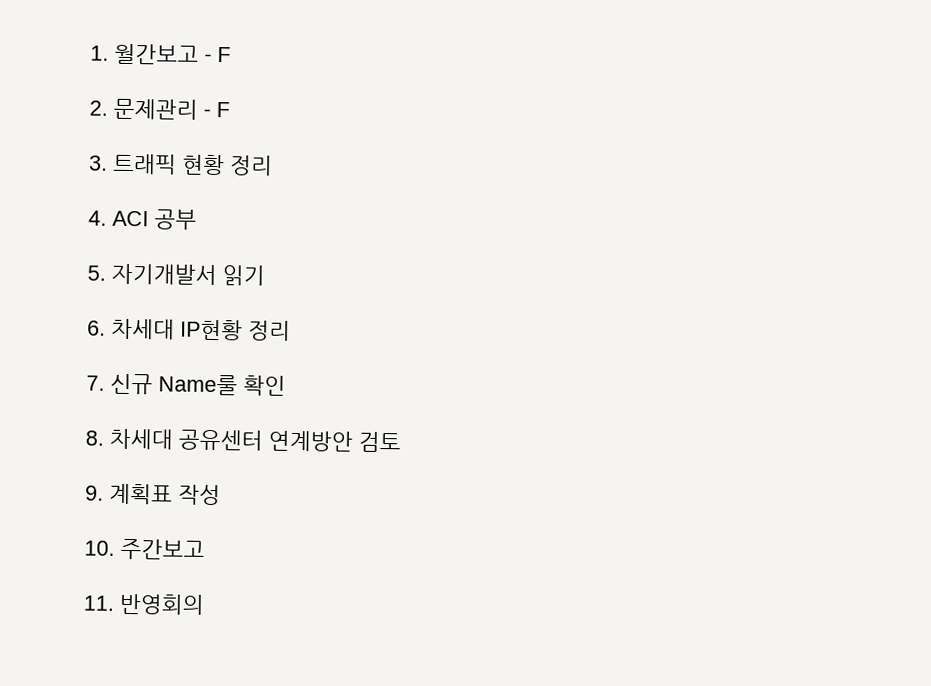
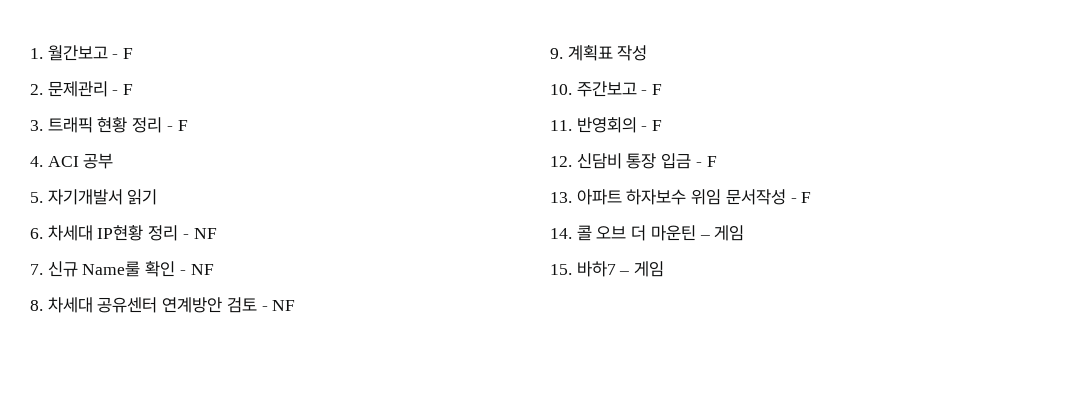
(273, 165) none -> [166,120,188,131] - F
(291, 330) none -> [182,228,217,239] - NF
(286, 385) none -> [179,264,214,275] - NF
(401, 442) none -> [261,300,296,311] - NF
(205, 549) none -> [641,84,663,95] - F
(204, 604) none -> [641,120,663,131] [550,153,717,169] [550,189,812,205] [550,225,745,241] [550,261,665,277] - F // 12. 신담비 통장 입금 - F // 13. 아파트 하자보수 위임 문서작성 - F // 14. 콜 오브 더 마운틴 – 게임 // 15. 바하7 – 게임

